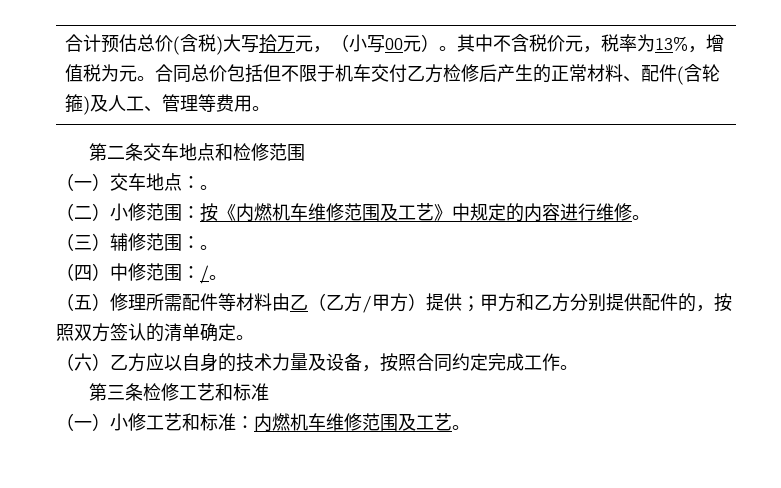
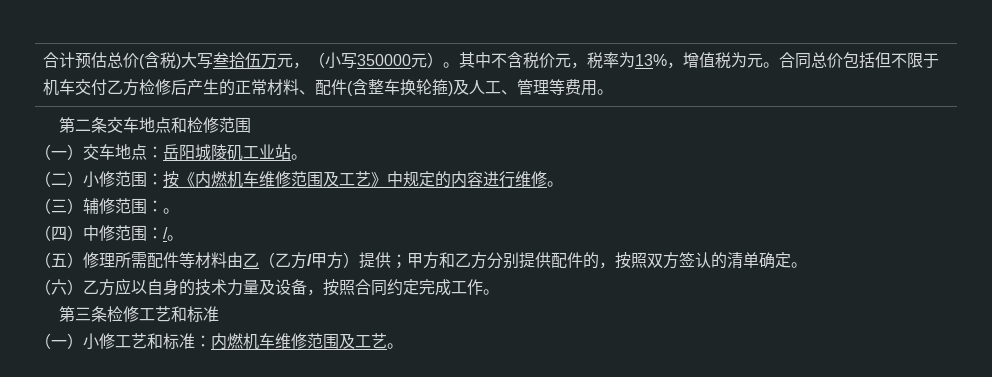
[259,34,278,52] 拾 -> [213,52,262,68] 叁拾伍
[385,38,404,50] 00 -> [357,54,412,66] 350000
(703, 73) none -> [368,79,417,96] 整车换
(200, 182) none -> [163,144,291,161] 岳阳城陵矶工业站

